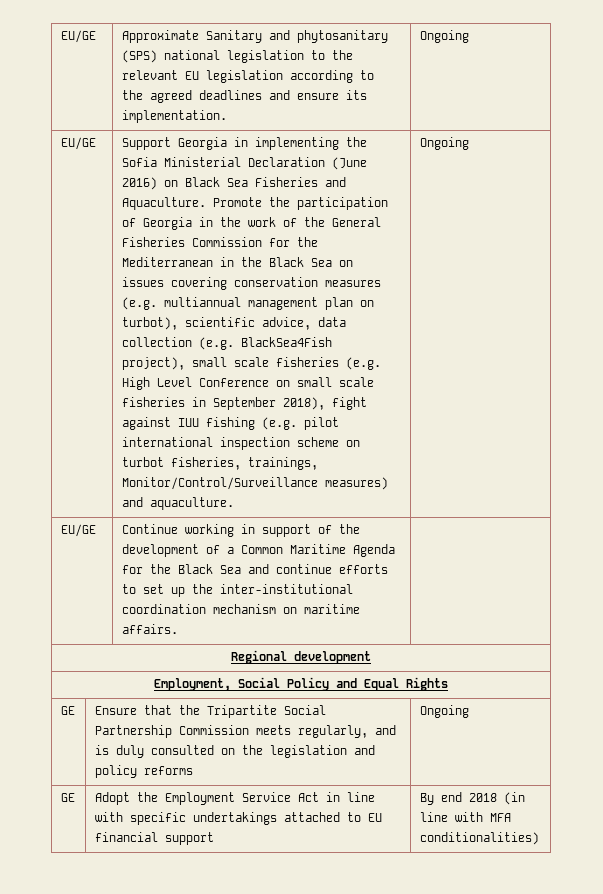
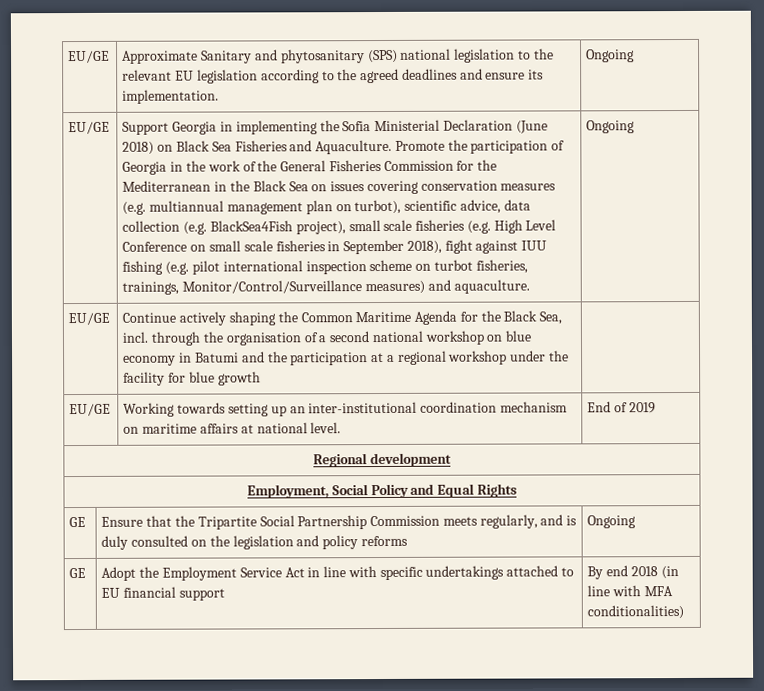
[121,177,157,190] 2016) -> [122,141,155,155] 2018)
[184,524,360,537] [121,544,234,557] working in support of the development of a -> [179,311,298,326] actively shaping the
[219,564,388,574] [121,584,213,597] Sea and continue efforts to set up the -> [539,311,563,325] [122,330,532,346] [123,350,569,366] [123,371,261,386] [69,403,112,417] [123,402,306,417] Sea, incl. through the organisation of a second national workshop on blue economy in Batumi and the participation at a regional workshop under the facility for blue growth | // EU/GE | Working towards setting up an
[121,624,178,634] affairs. | -> [199,422,342,434] [587,401,656,414] affairs at national level. | End of 2019

